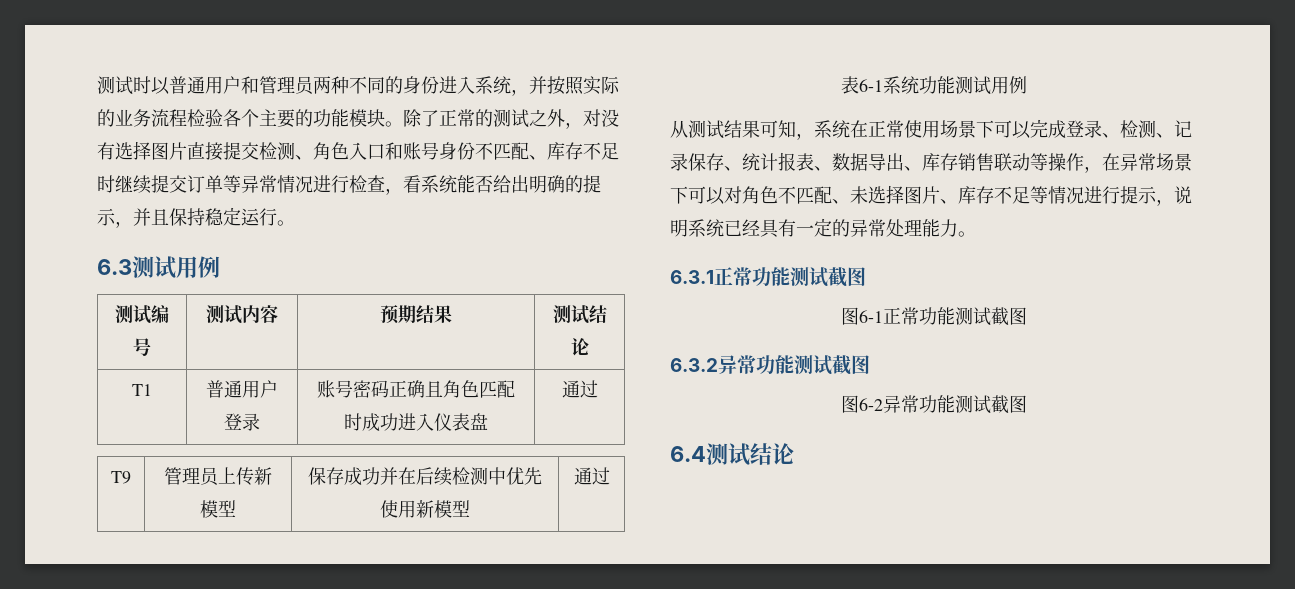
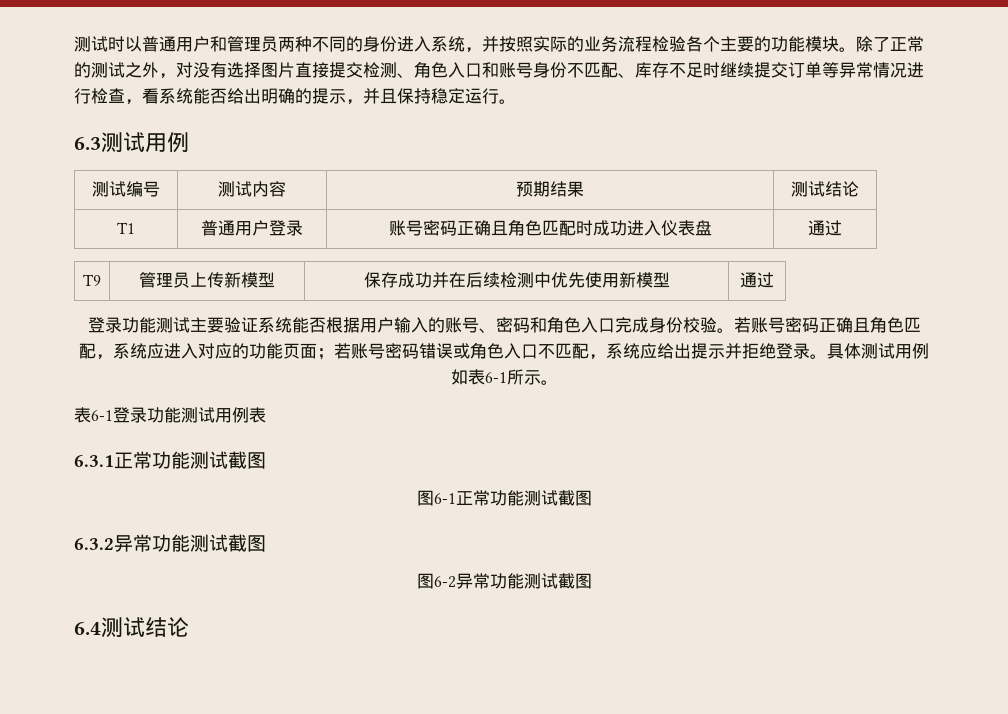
[841,76,1027,95] [670,119,1192,140] [670,152,1192,173] [670,185,1192,206] [670,218,976,238] 表6-1系统功能测试用例 // 从测试结果可知，系统在正常使用场景下可以完成登录、检测、记录保存、统计报表、数据导出、库存销售联动等操作，在异常场景下可以对角色不匹配、未选择图片、库存不足等情况进行提示，说明系统已经具有一定的异常处理能力。 -> [87,316,921,333] [79,342,929,360] [450,369,558,385] [74,407,266,423] 登录功能测试主要验证系统能否根据用户输入的账号、密码和角色入口完成身份校验。若账号密码正确且角色匹配，系统应进入对应的功能页面；若账号密码错误或角色入口不匹配，系统应给出提示并拒绝登录。具体测试用例如表6-1所示。 // 表6-1登录功能测试用例表

